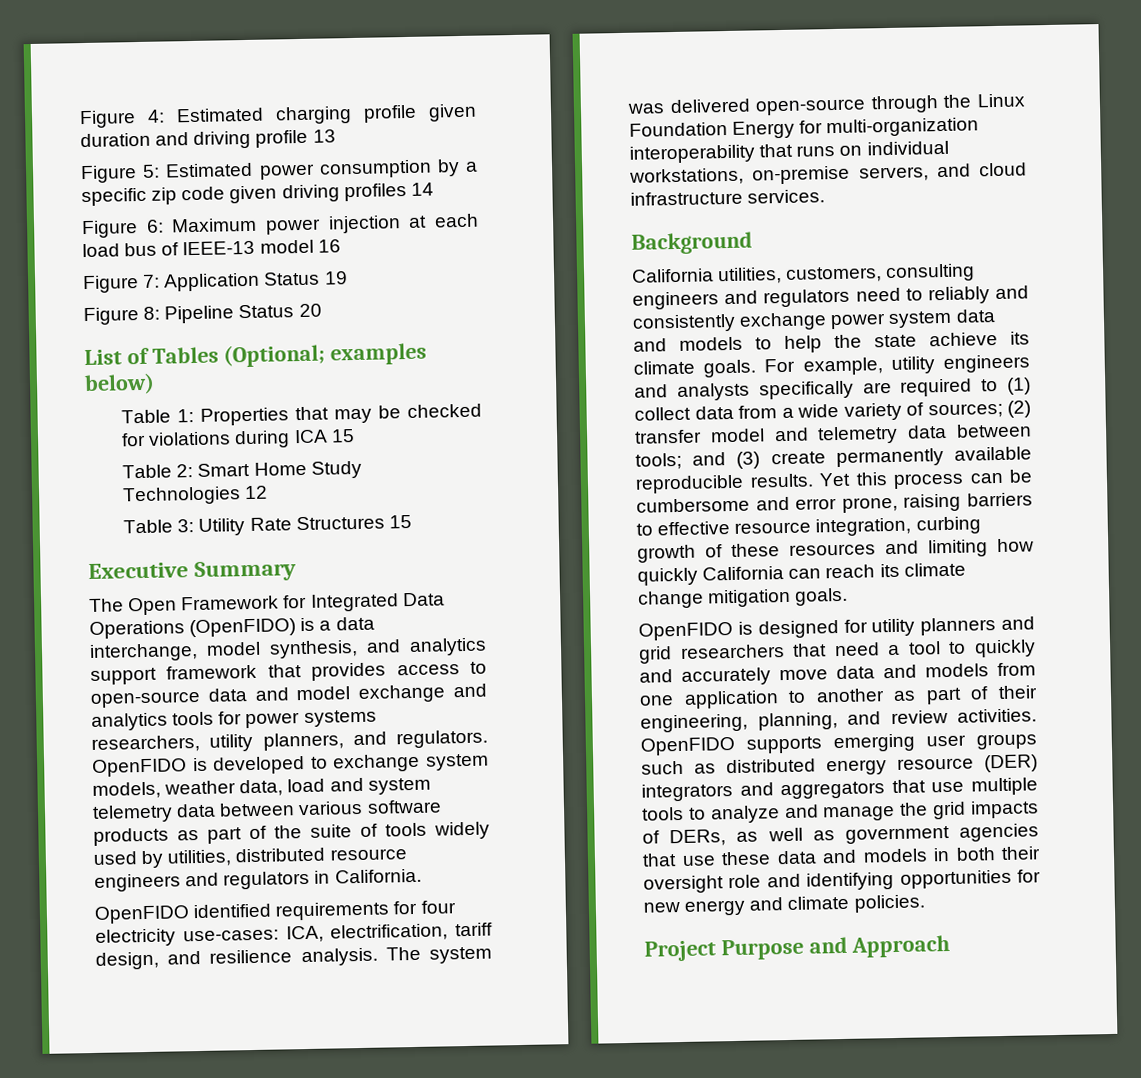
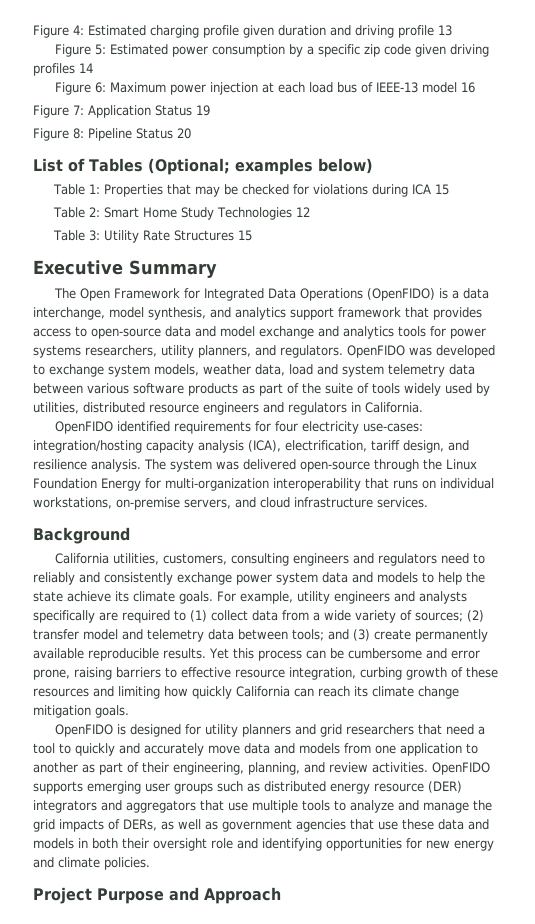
[192,757,208,772] is -> [409,347,432,356] was
[285,925,324,943] ICA, -> [33,440,281,453] integration/hosting capacity analysis (ICA),

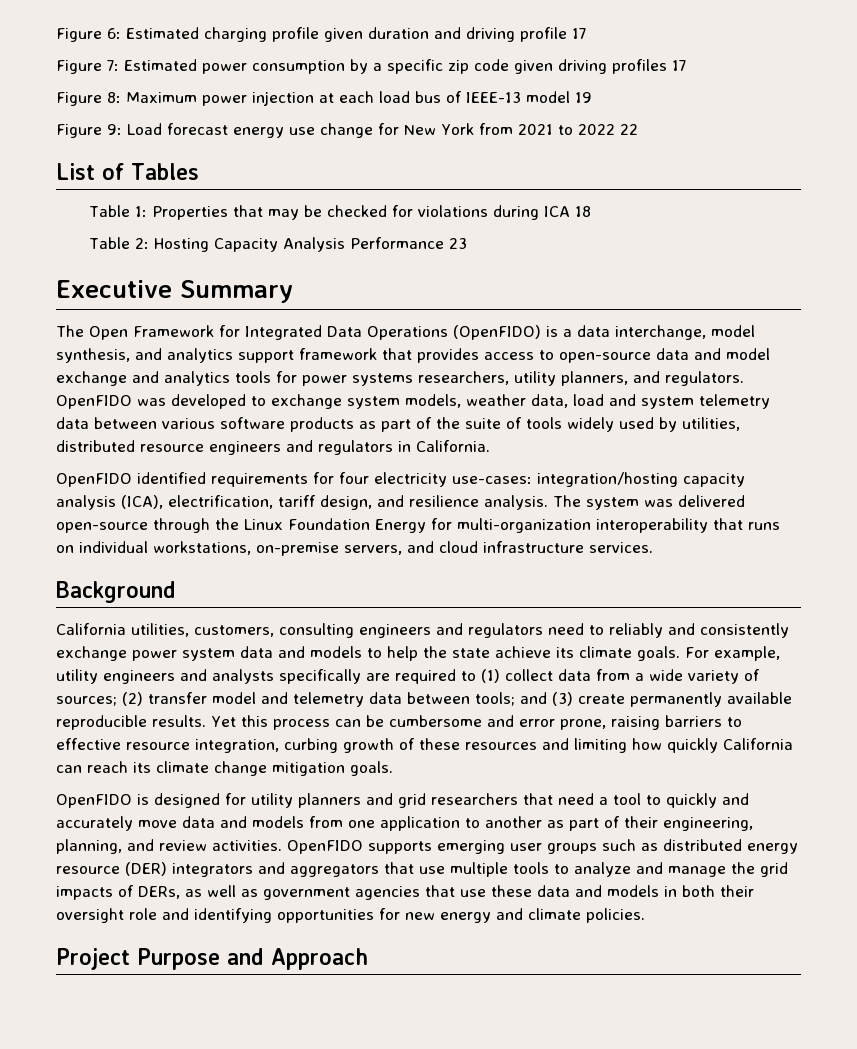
[33,25,84,38] Figure 4: -> [56,28,121,42] Figure 6:
[438,25,452,36] [54,44,106,57] 13 // Figure 5: -> [572,28,586,39] [56,60,119,74] 17 // Figure 7:
[79,63,93,73] [54,82,106,95] 14 // Figure 6: -> [672,60,686,71] [56,92,121,106] 17 // Figure 8:
[460,82,475,93] [33,105,210,118] [33,128,191,141] 16 // Figure 7: Application Status 19 // Figure 8: Pipeline Status 20 -> [575,92,592,103] [56,123,638,138] 19 // Figure 9: Load forecast energy use change for New York from 2021 to 2022 22
[147,158,373,175] (Optional; examples below) -> (199, 171) none
[435,184,450,195] 15 -> [574,206,591,217] 18
[104,207,311,220] [53,230,253,243] Smart Home Study Technologies 12 // Table 3: Utility Rate Structures 15 -> [153,237,467,252] Hosting Capacity Analysis Performance 23

